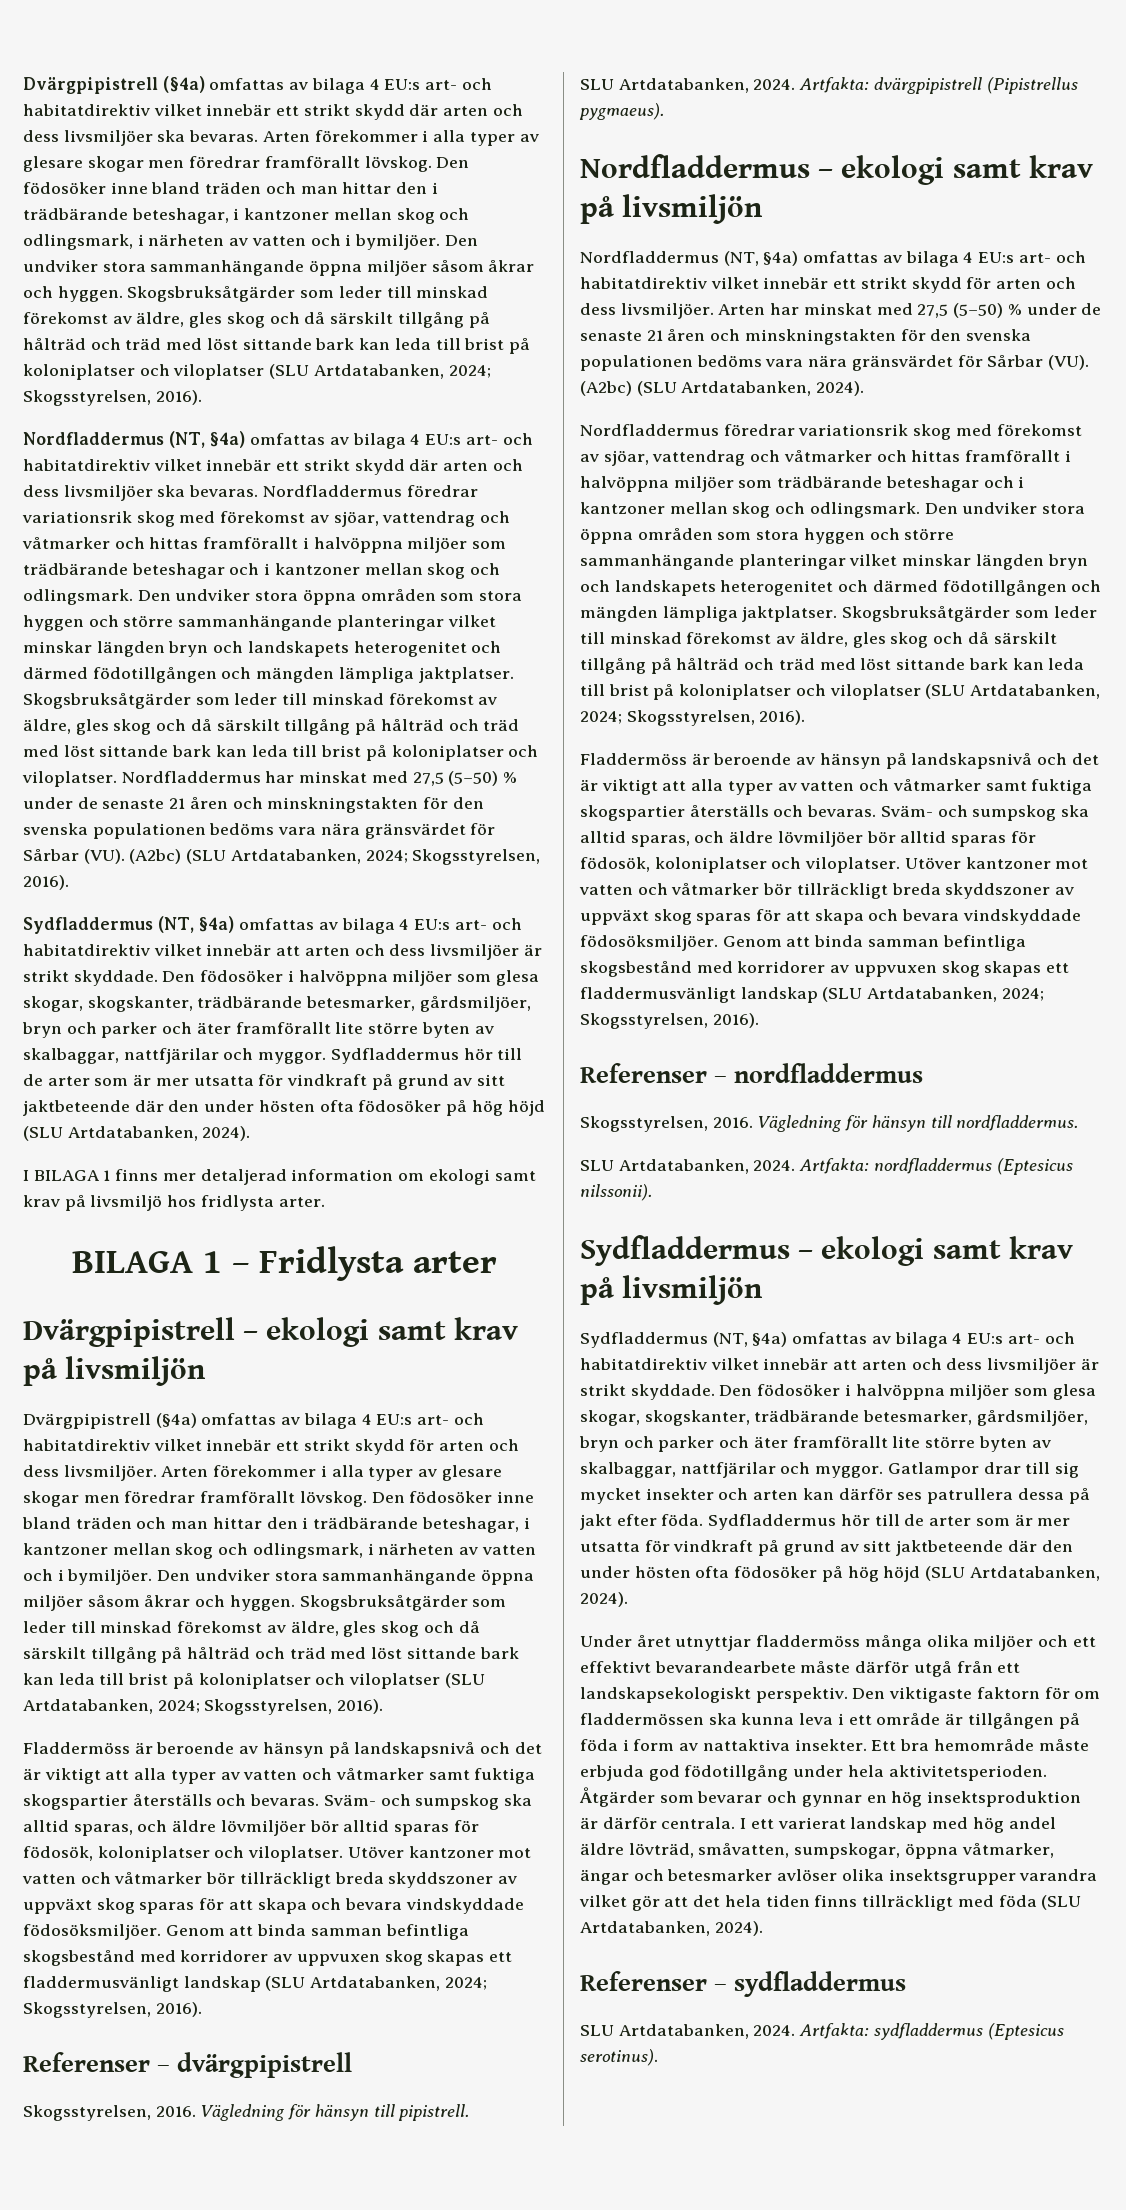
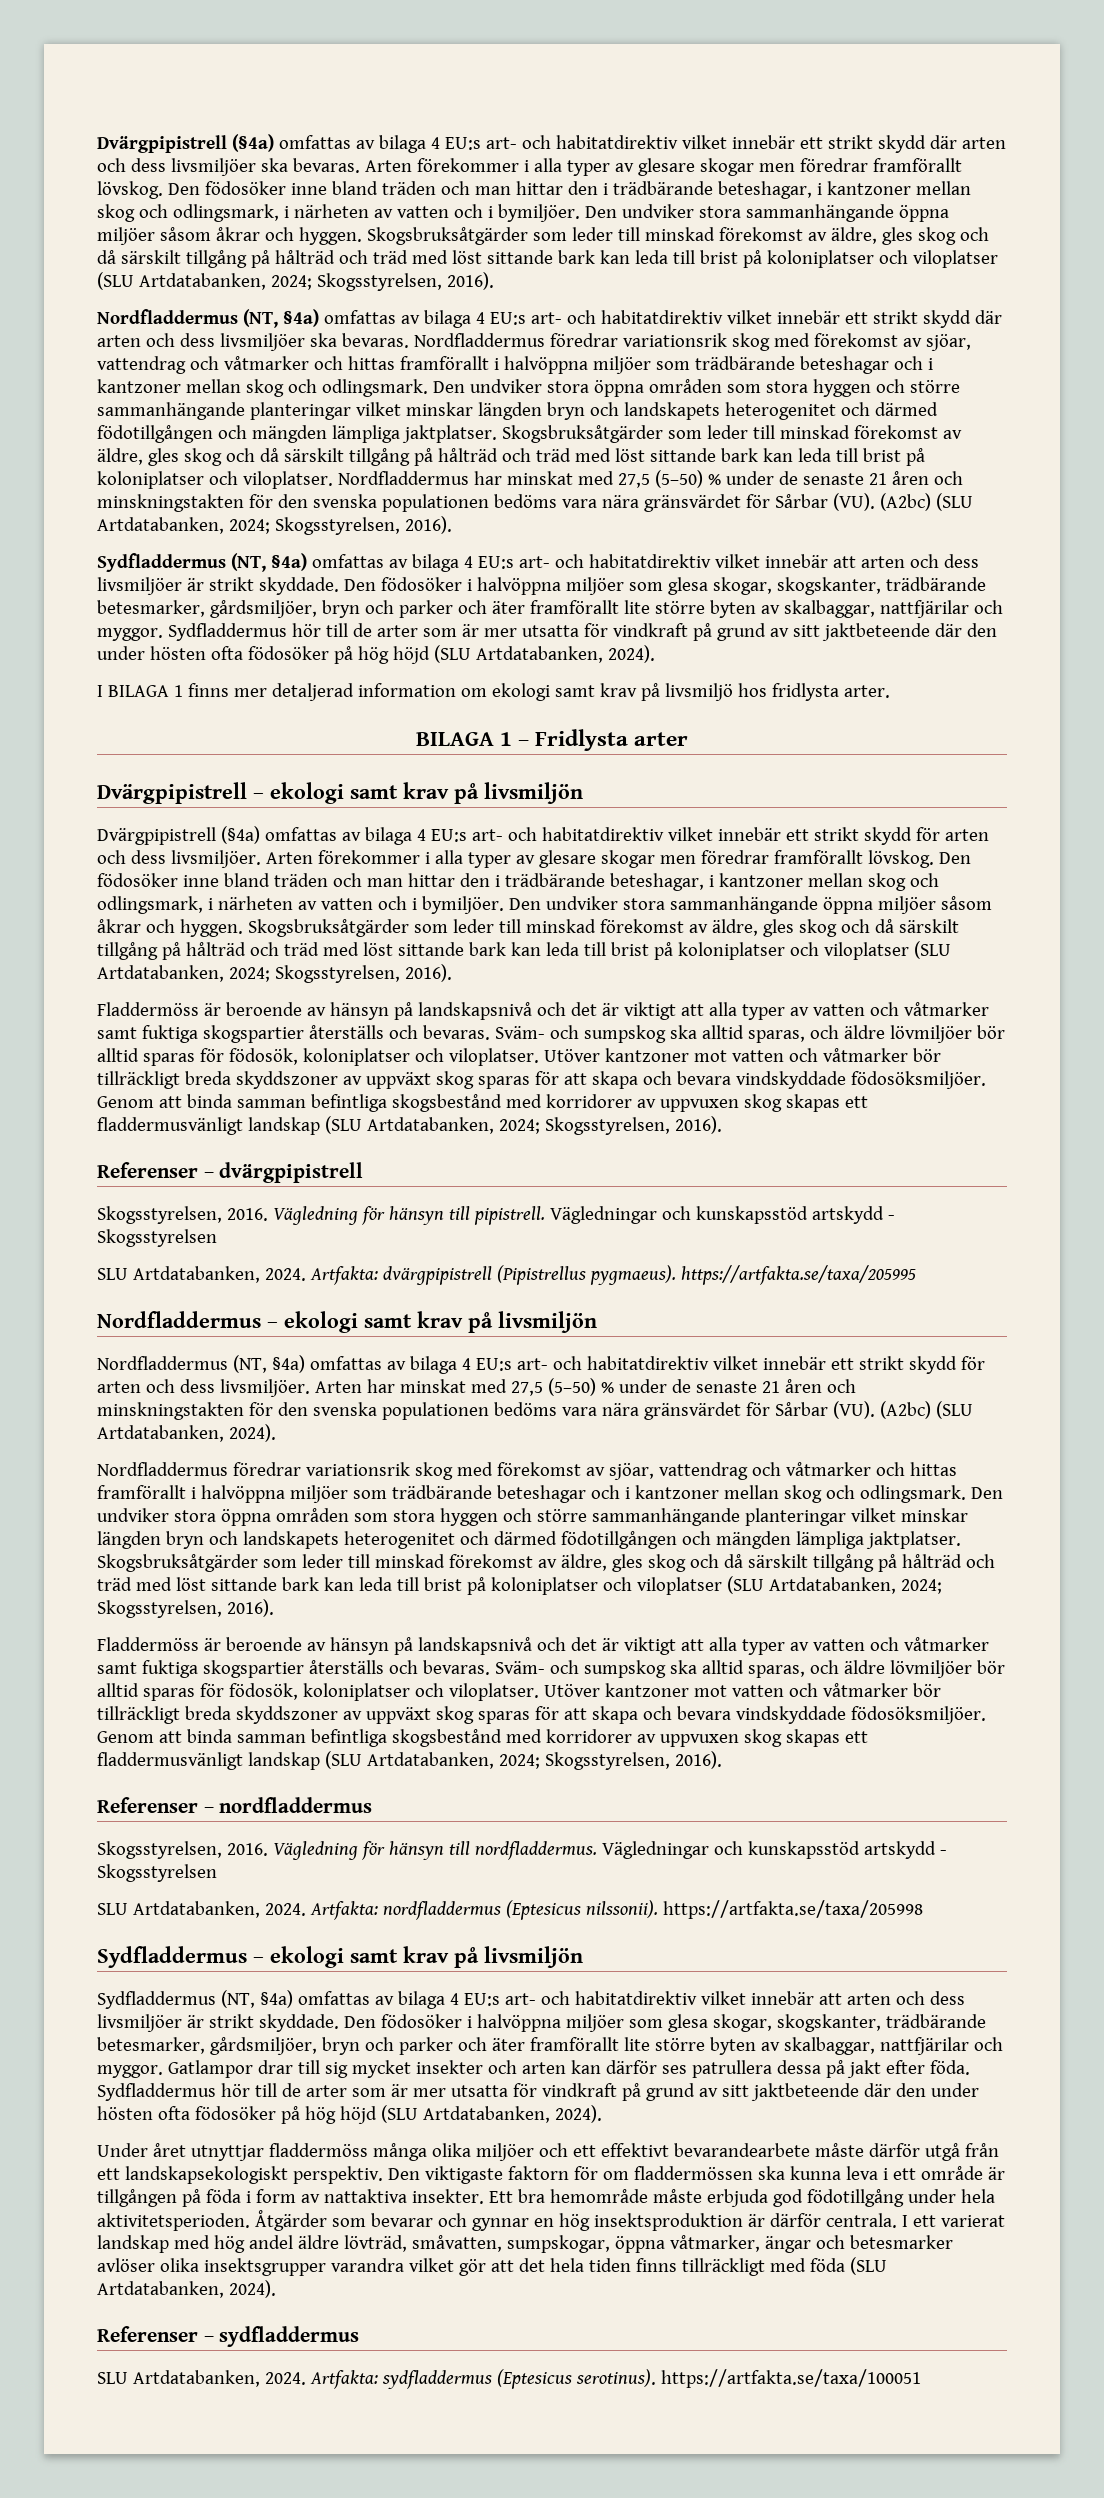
(470, 2112) none -> [549,1206,895,1224] [97,1229,217,1247] Vägledningar och kunskapsstöd artskydd - Skogsstyrelsen
(664, 111) none -> [680,1265,916,1285] https://artfakta.se/taxa/205995
(1079, 1123) none -> [601,1841,947,1859] [97,1864,217,1882] Vägledningar och kunskapsstöd artskydd - Skogsstyrelsen
(652, 1192) none -> [662,1900,923,1919] https://artfakta.se/taxa/205998
(658, 2057) none -> [660,2369,921,2388] https://artfakta.se/taxa/100051

